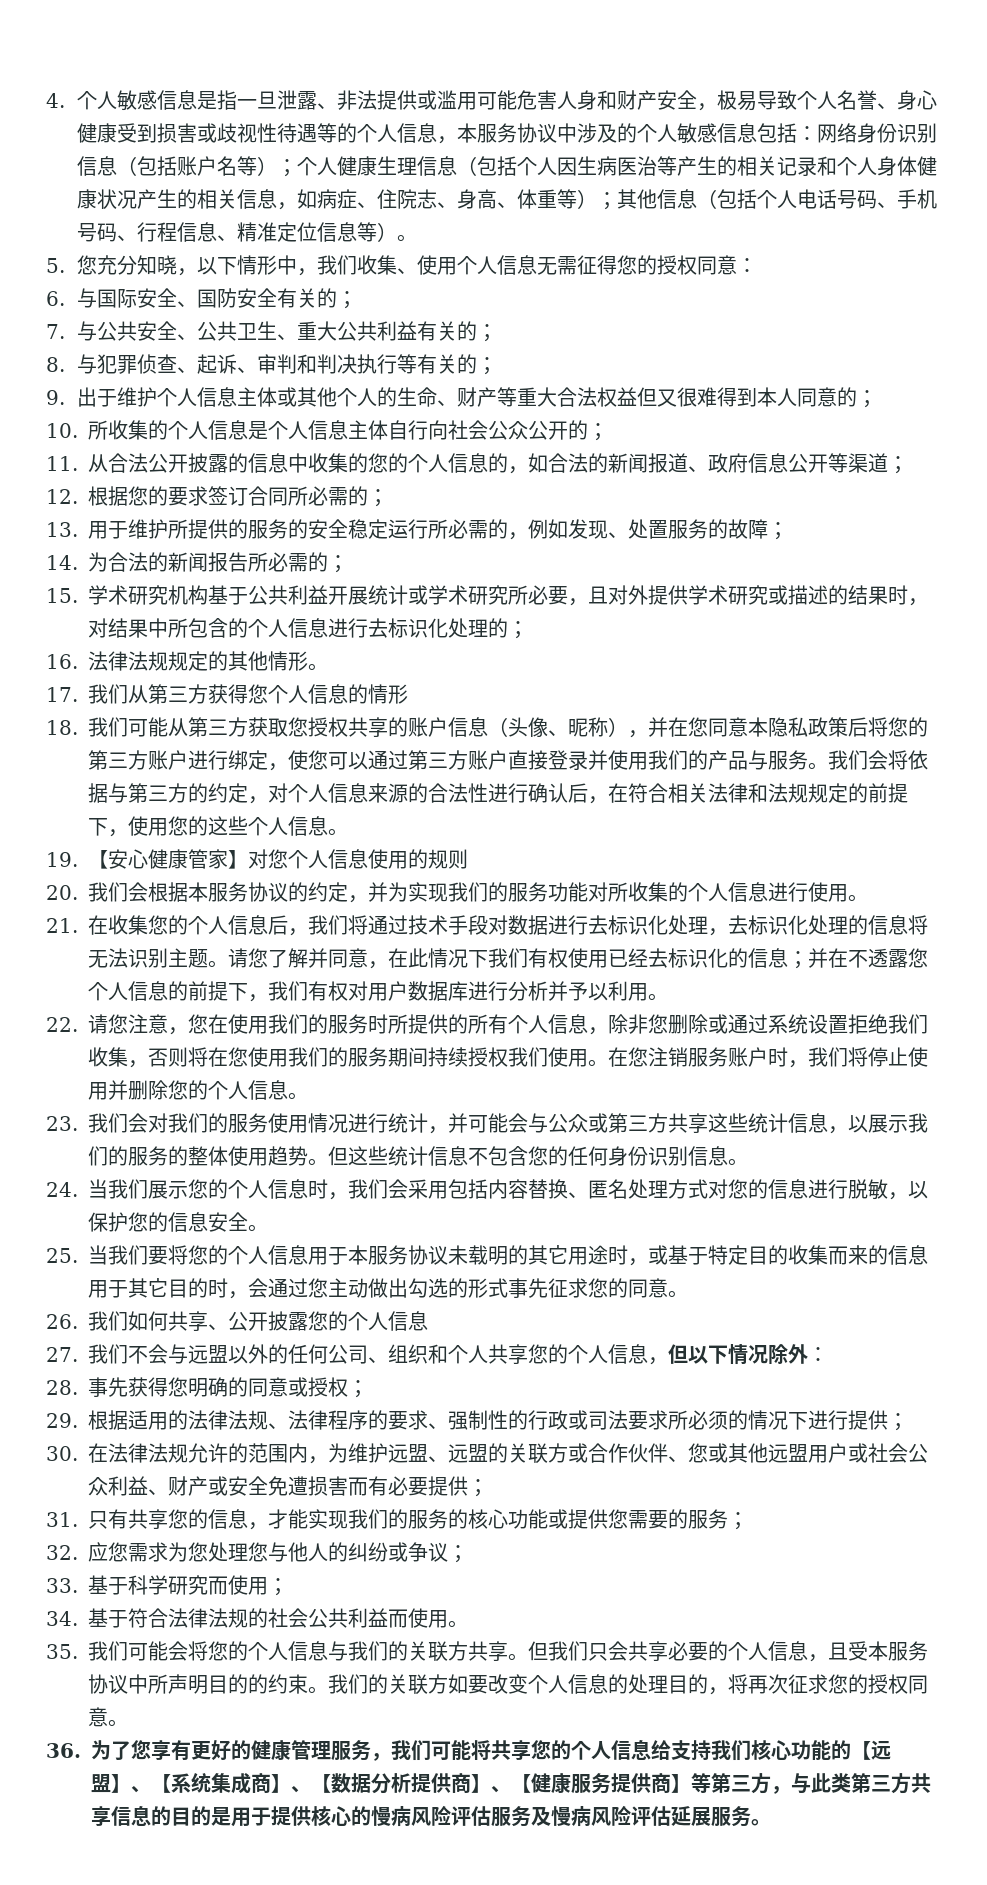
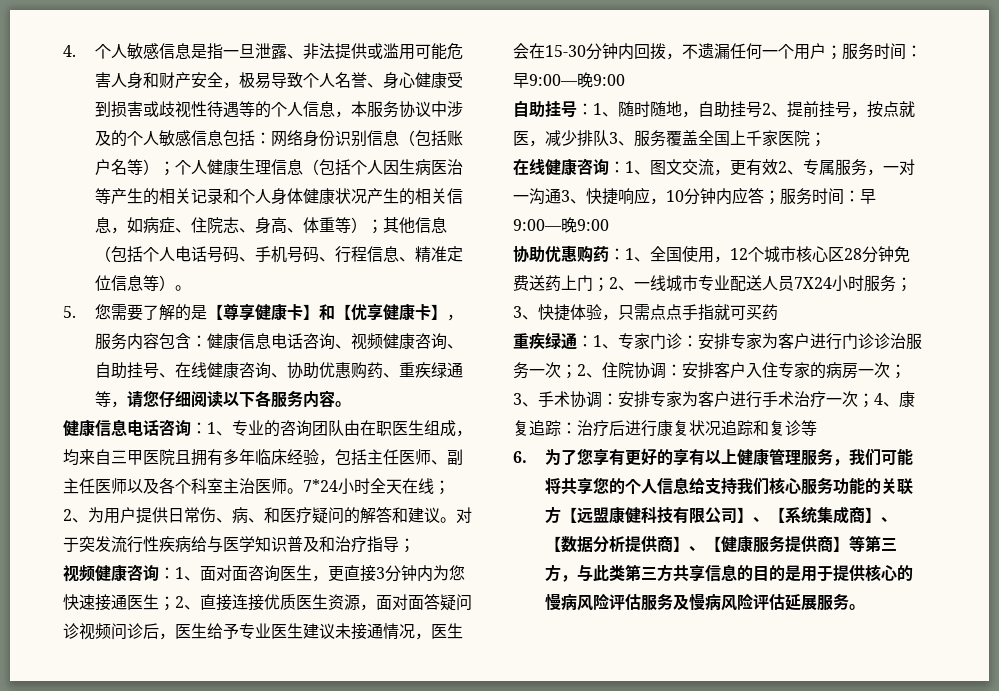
[97,255,758,276] [46,288,358,309] [46,321,498,342] [46,354,498,375] [46,387,878,408] [46,420,608,441] [46,453,908,474] [46,486,388,507] [46,519,788,540] [46,552,348,573] [46,585,928,606] [88,618,528,639] [46,651,328,671] [46,684,408,704] [46,717,928,738] [88,750,928,771] [88,783,908,804] [88,816,348,837] [46,849,468,869] [46,882,868,903] [46,915,928,936] [88,948,928,969] [88,981,668,1002] [46,1014,928,1035] [88,1047,928,1068] [88,1080,308,1100] [46,1113,928,1134] [88,1146,748,1166] [46,1179,928,1200] [88,1212,268,1232] [46,1245,928,1266] [88,1278,688,1299] [46,1311,428,1332] [46,1344,828,1365] [46,1377,368,1398] [46,1410,908,1431] [46,1443,928,1464] [88,1476,488,1497] [46,1509,748,1530] [46,1542,468,1563] [46,1575,288,1596] [46,1608,468,1628] [46,1641,928,1662] [88,1674,928,1695] [88,1707,128,1727] [46,1743,81,1758] 充分知晓，以下情形中，我们收集、使用个人信息无需征得您的授权同意： // 6.与国际安全、国防安全有关的； // 7.与公共安全、公共卫生、重大公共利益有关的； // 8.与犯罪侦查、起诉、审判和判决执行等有关的； // 9.出于维护个人信息主体或其他个人的生命、财产等重大合法权益但又很难得到本人同意的； // 10.所收集的个人信息是个人信息主体自行向社会公众公开的； // 11.从合法公开披露的信息中收集的您的个人信息的，如合法的新闻报道、政府信息公开等渠道； // 12.根据您的要求签订合同所必需的； // 13.用于维护所提供的服务的安全稳定运行所必需的，例如发现、处置服务的故障； // 14.为合法的新闻报告所必需的； // 15.学术研究机构基于公共利益开展统计或学术研究所必要，且对外提供学术研究或描述的结果时，对结果中所包含的个人信息进行去标识化处理的； // 16.法律法规规定的其他情形。 // 17.我们从第三方获得您个人信息的情形 // 18.我们可能从第三方获取您授权共享的账户信息（头像、昵称），并在您同意本隐私政策后将您的第三方账户进行绑定，使您可以通过第三方账户直接登录并使用我们的产品与服务。我们会将依据与第三方的约定，对个人信息来源的合法性进行确认后，在符合相关法律和法规规定的前提下，使用您的这些个人信息。 // 19.【安心健康管家】对您个人信息使用的规则 // 20.我们会根据本服务协议的约定，并为实现我们的服务功能对所收集的个人信息进行使用。 // 21.在收集您的个人信息后，我们将通过技术手段对数据进行去标识化处理，去标识化处理的信息将无法识别主题。请您了解并同意，在此情况下我们有权使用已经去标识化的信息；并在不透露您个人信息的前提下，我们有权对用户数据库进行分析并予以利用。 // 22.请您注意，您在使用我们的服务时所提供的所有个人信息，除非您删除或通过系统设置拒绝我们收集，否则将在您使用我们的服务期间持续授权我们使用。在您注销服务账户时，我们将停止使用并删除您的个人信息。 // 23.我们会对我们的服务使用情况进行统计，并可能会与公众或第三方共享这些统计信息，以展示我们的服务的整体使用趋势。但这些统计信息不包含您的任何身份识别信息。 // 24.当我们展示您的个人信息时，我们会采用包括内容替换、匿名处理方式对您的信息进行脱敏，以保护您的信息安全。 // 25.当我们要将您的个人信息用于本服务协议未载明的其它用途时，或基于特定目的收集而来的信息用于其它目的时，会通过您主动做出勾选的形式事先征求您的同意。 // 26.我们如何共享、公开披露您的个人信息 // 27.我们不会与远盟以外的任何公司、组织和个人共享您的个人信息，但以下情况除外： // 28.事先获得您明确的同意或授权； // 29.根据适用的法律法规、法律程序的要求、强制性的行政或司法要求所必须的情况下进行提供； // 30.在法律法规允许的范围内，为维护远盟、远盟的关联方或合作伙伴、您或其他远盟用户或社会公众利益、财产或安全免遭损害而有必要提供； // 31.只有共享您的信息，才能实现我们的服务的核心功能或提供您需要的服务； // 32.应您需求为您处理您与他人的纠纷或争议； // 33.基于科学研究而使用； // 34.基于符合法律法规的社会公共利益而使用。 // 35.我们可能会将您的个人信息与我们的关联方共享。但我们只会共享必要的个人信息，且受本服务协议中所声明目的的约束。我们的关联方如要改变个人信息的处理目的，将再次征求您的授权同意。 // 36. -> [110,303,463,321] [94,333,463,350] [94,362,463,379] [94,390,351,408] [63,419,472,437] [63,449,463,466] [63,478,450,495] [63,507,472,524] [63,536,415,553] [63,564,465,582] [63,594,472,611] [63,623,463,640] [513,43,922,60] [513,72,625,88] [513,100,915,118] [513,130,826,147] [513,158,915,176] [513,187,876,205] [513,217,609,233] [513,245,910,263] [513,275,912,292] [513,304,778,321] [513,332,922,350] [513,362,906,379] [513,391,915,408] [513,420,817,437] [513,451,527,463] 需要了解的是【尊享健康卡】和【优享健康卡】，服务内容包含：健康信息电话咨询、视频健康咨询、自助挂号、在线健康咨询、协助优惠购药、重疾绿通等，请您仔细阅读以下各服务内容。 // 健康信息电话咨询：1、专业的咨询团队由在职医生组成，均来自三甲医院且拥有多年临床经验，包括主任医师、副主任医师以及各个科室主治医师。7*24小时全天在线；2、为用户提供日常伤、病、和医疗疑问的解答和建议。对于突发流行性疾病给与医学知识普及和治疗指导； // 视频健康咨询：1、面对面咨询医生，更直接3分钟内为您快速接通医生；2、直接连接优质医生资源，面对面答疑问诊视频问诊后，医生给予专业医生建议未接通情况，医生会在15-30分钟内回拨，不遗漏任何一个用户；服务时间：早9:00—晚9:00 // 自助挂号：1、随时随地，自助挂号2、提前挂号，按点就医，减少排队3、服务覆盖全国上千家医院； // 在线健康咨询：1、图文交流，更有效2、专属服务，一对一沟通3、快捷响应，10分钟内应答；服务时间：早9:00—晚9:00 // 协助优惠购药：1、全国使用，12个城市核心区28分钟免费送药上门；2、一线城市专业配送人员7X24小时服务；3、快捷体验，只需点点手指就可买药 // 重疾绿通：1、专家门诊：安排专家为客户进行门诊诊治服务一次；2、住院协调：安排客户入住专家的病房一次；3、手术协调：安排专家为客户进行手术治疗一次；4、康复追踪：治疗后进行康复状况追踪和复诊等 // 6.
(251, 1750) none -> [672,449,737,465] 享有以上
[791,1740,891,1760] [91,1774,111,1793] 功能的【远盟 -> [800,477,913,495] [544,506,737,524] 服务功能的关联方【远盟康健科技有限公司

